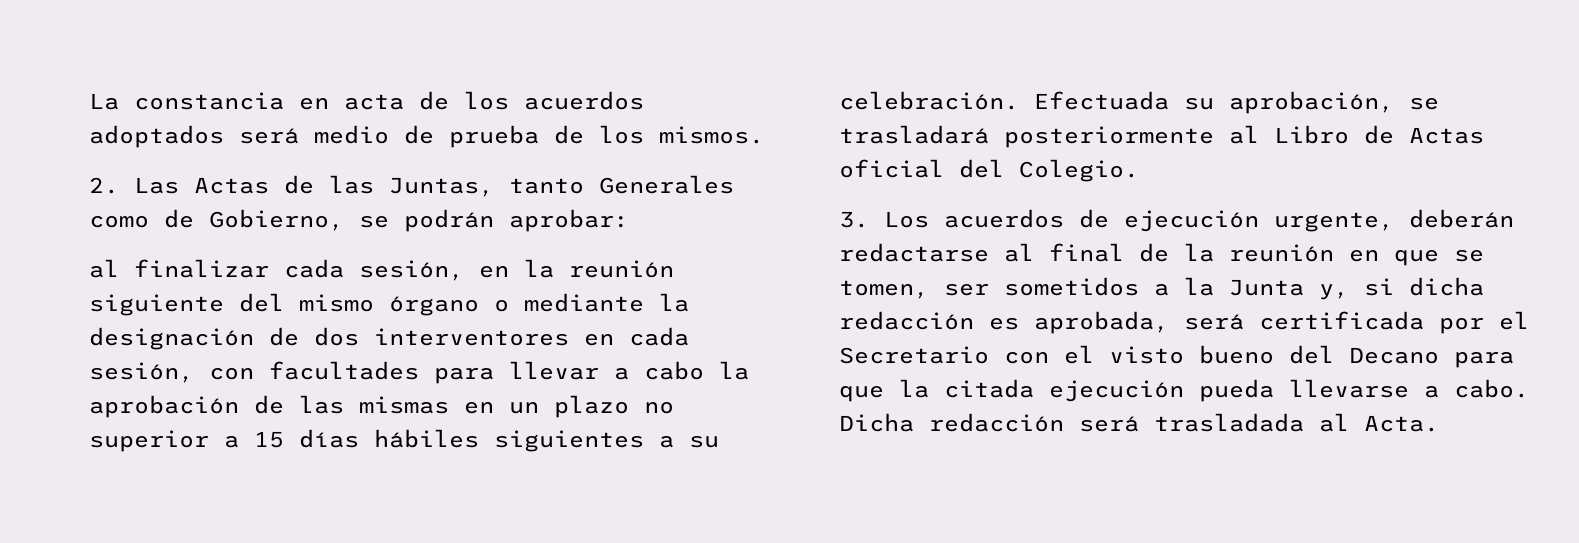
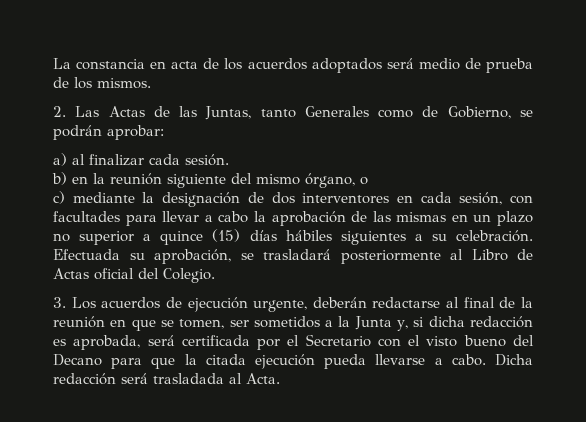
(629, 220) none -> [53,153,67,166] a)
[359,260,464,281] sesión, -> [185,154,229,166] [52,172,67,185] sesión. // b)
[389,296,479,316] órgano -> [305,173,355,188] órgano,
(509, 305) none -> [53,191,65,204] // c)
[254,431,284,448] 15 -> [160,229,241,245] quince (15)

